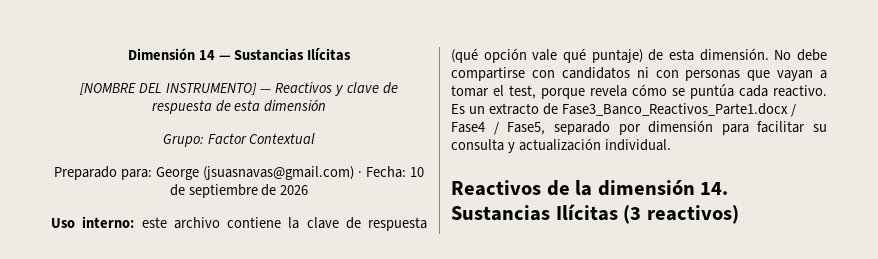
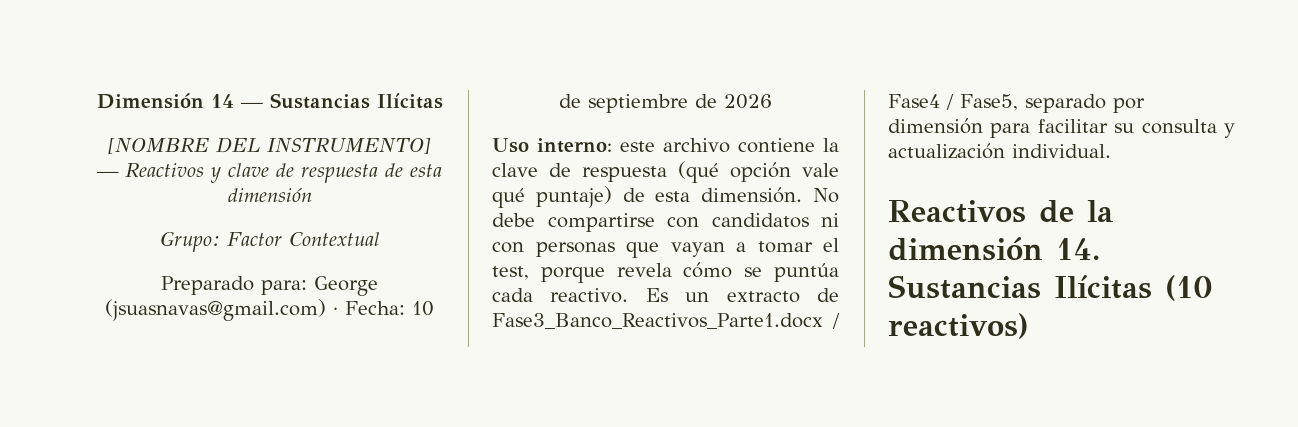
[623,205,642,224] (3 -> [1165,275,1213,301] (10

